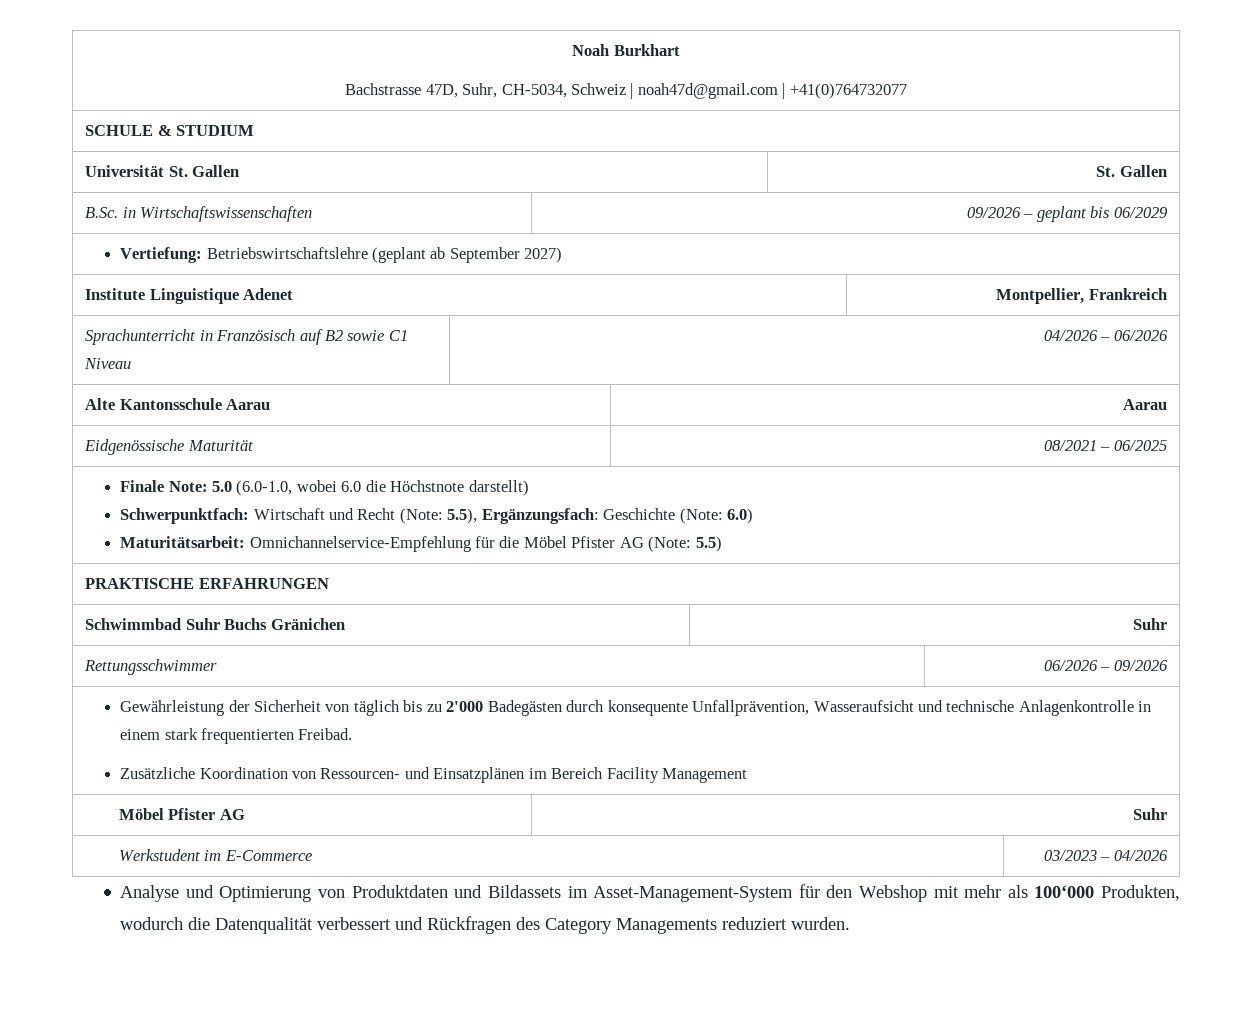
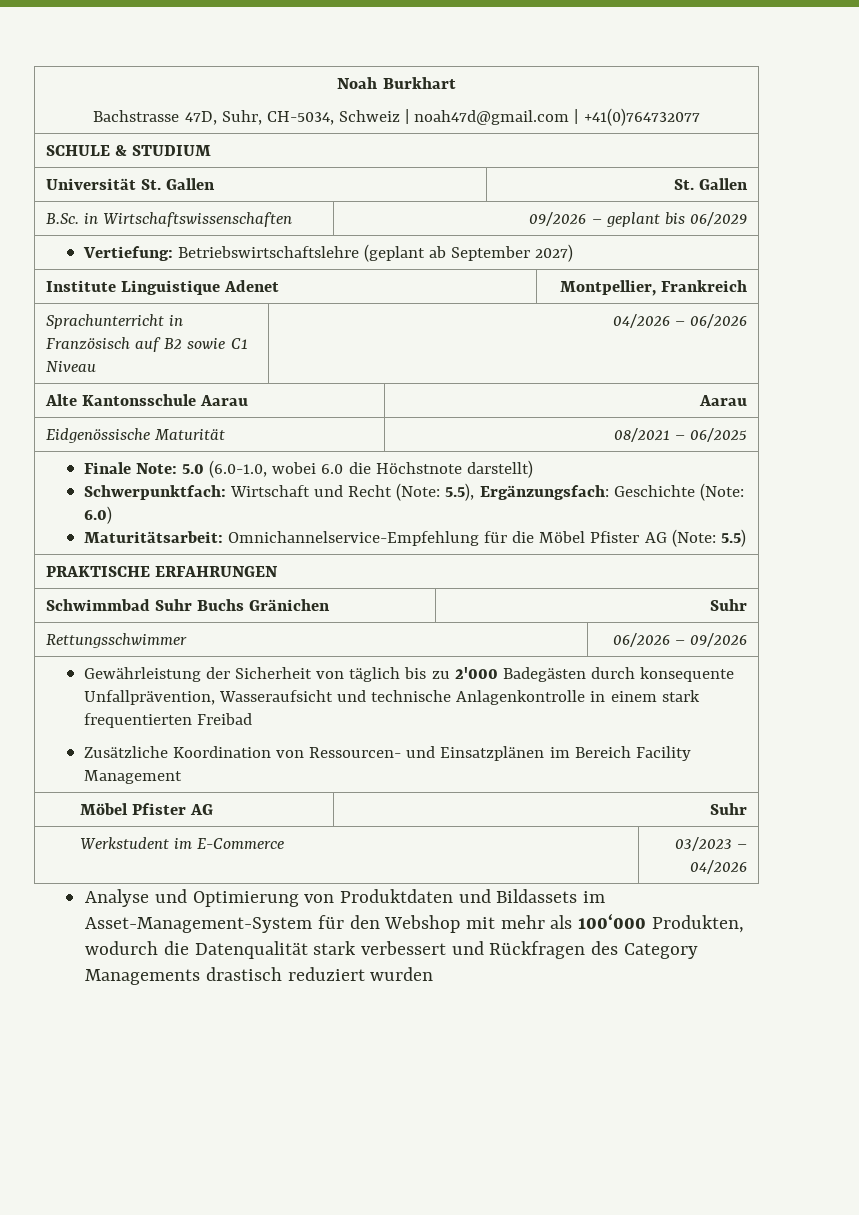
[298,728,353,740] Freibad. -> [196,713,252,725] Freibad
(314, 925) none -> [313,941,357,955] stark
[722,917,851,930] reduziert wurden. -> [205,967,434,981] drastisch reduziert wurden

